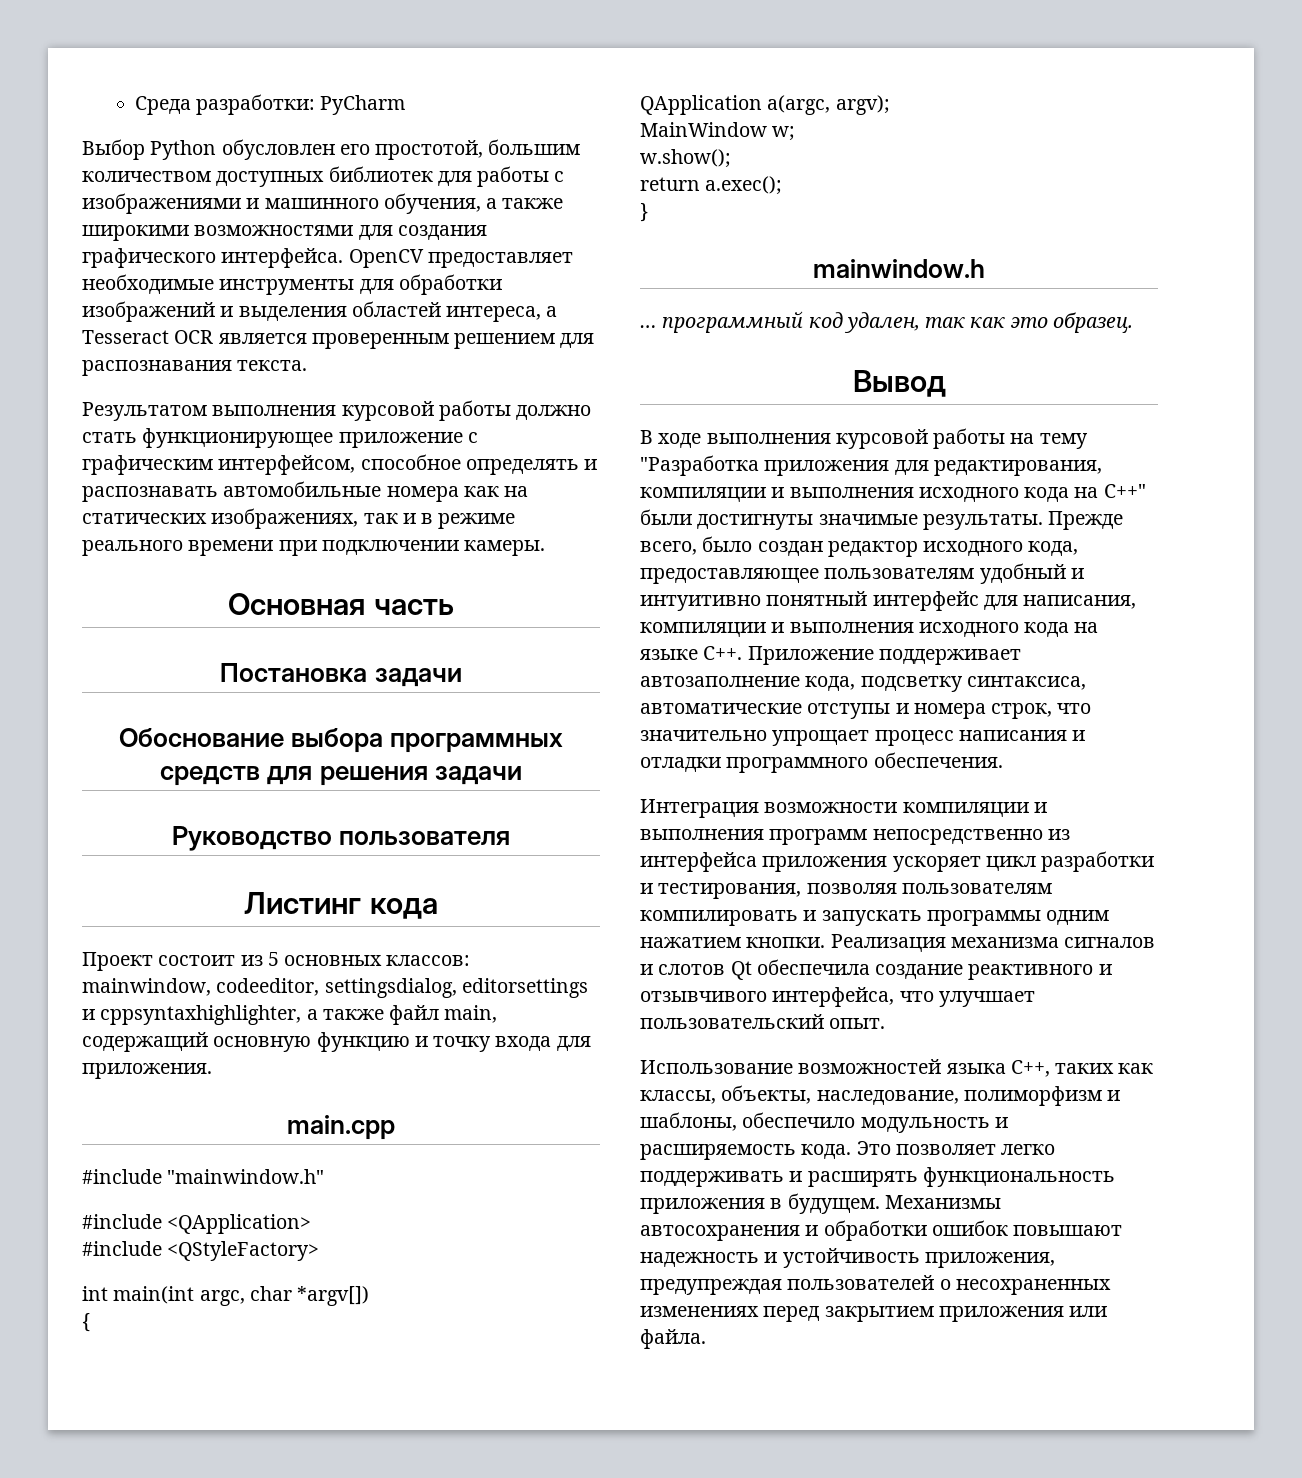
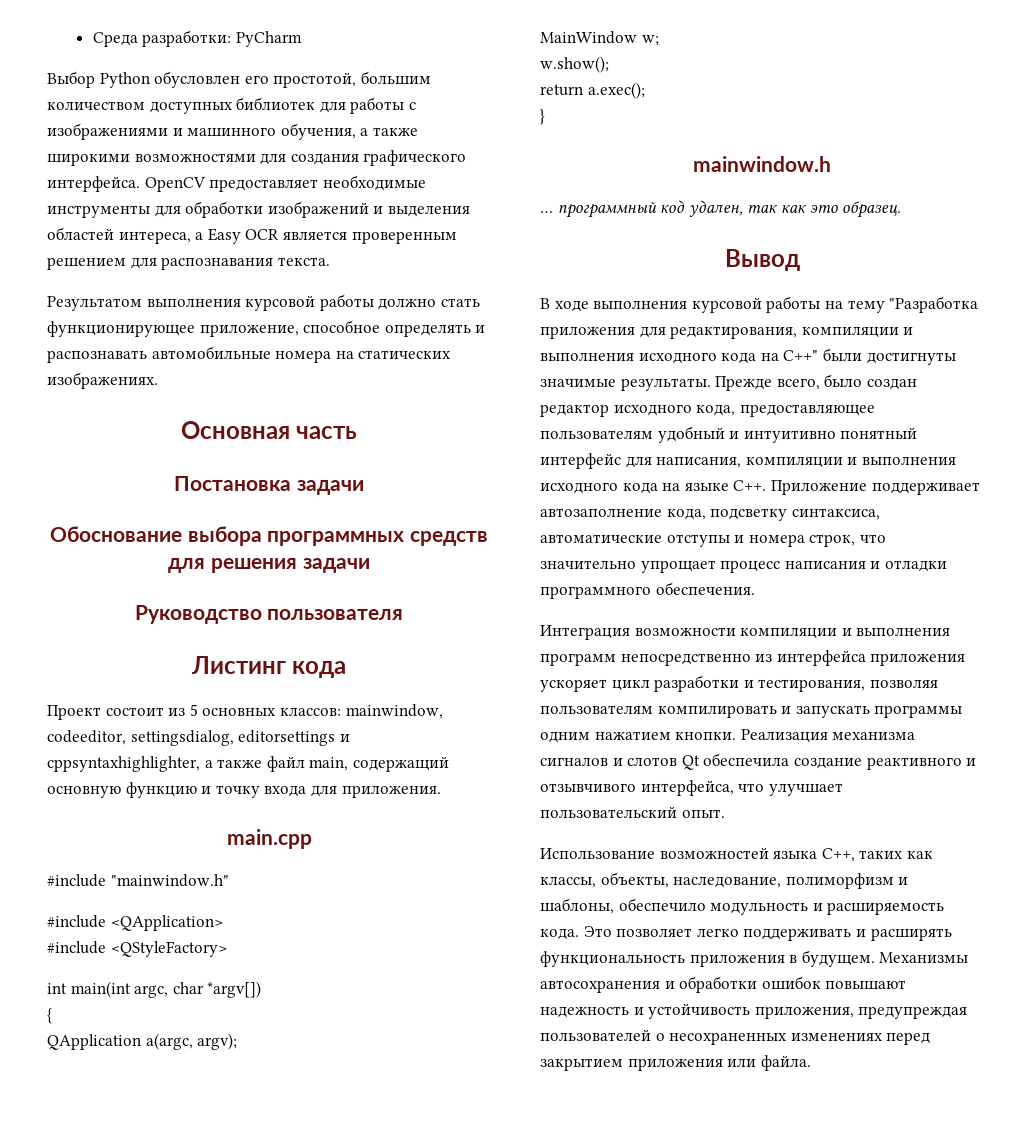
[82,330,169,344] Tesseract -> [207,228,241,244] Easy
[338,432,478,448] [82,455,356,475] приложение с графическим интерфейсом, -> [199,324,299,337] приложение,
[463,486,499,497] как -> (332, 356) none
[211,508,516,529] [82,540,546,556] изображениях, так и в режиме реального времени при подключении камеры. -> [47,372,158,389] изображениях.

